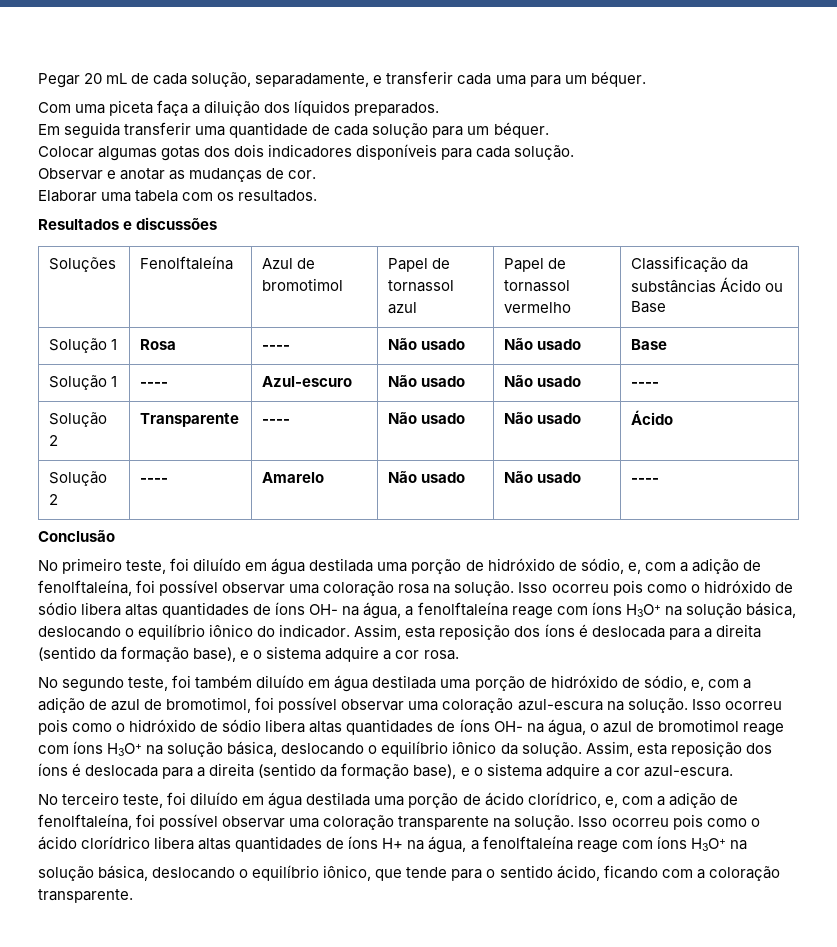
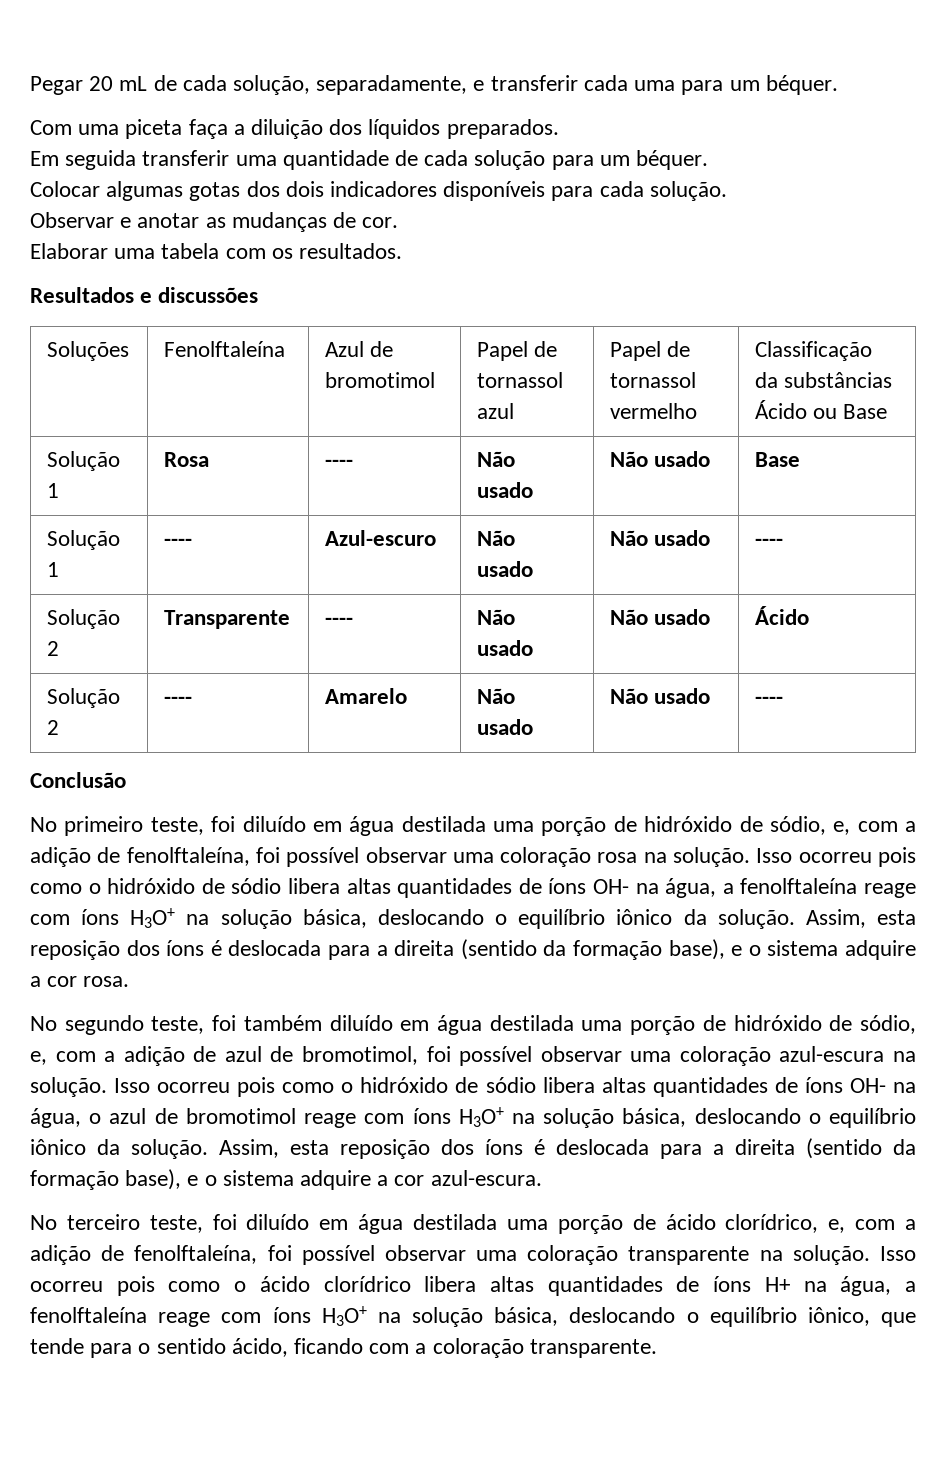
[257,624,351,638] do indicador. -> [683,909,795,929] da solução.
(747, 845) // -> (401, 1317) none

